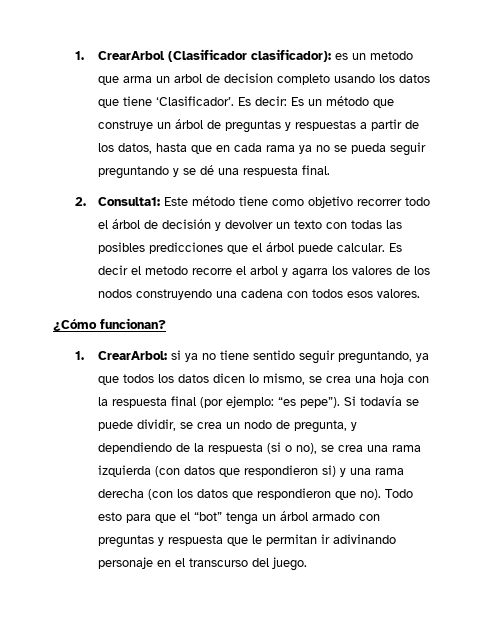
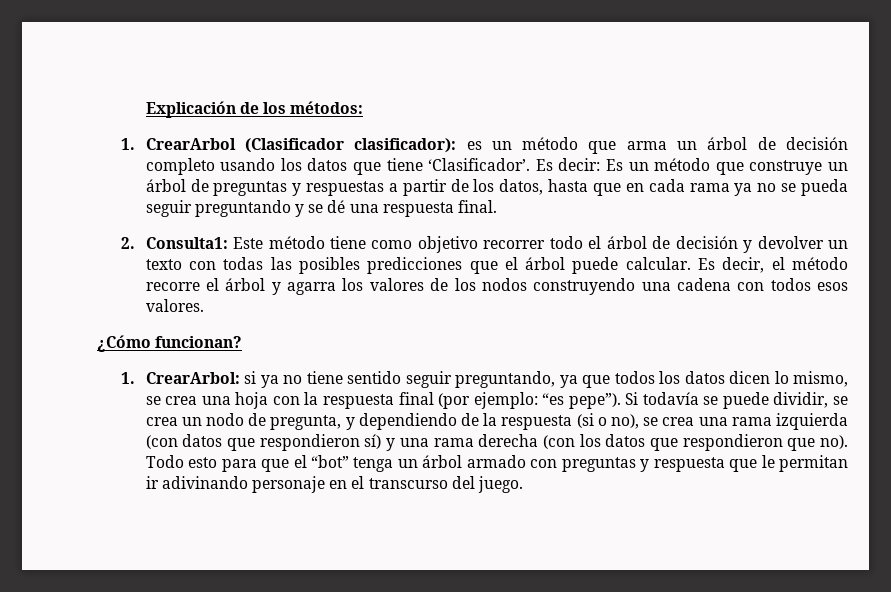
(75, 55) none -> [145,101,364,118] Explicación de los métodos: //
[369,51,413,60] metodo -> [522,137,579,150] método
[173,73,273,83] arbol de decision -> [707,137,848,150] árbol de decisión
[97,265,188,275] decir el metodo -> [722,257,848,273] decir, el método
[249,266,278,275] arbol -> [225,278,266,291] árbol
[321,465,336,477] si) -> [364,434,382,449] sí)

